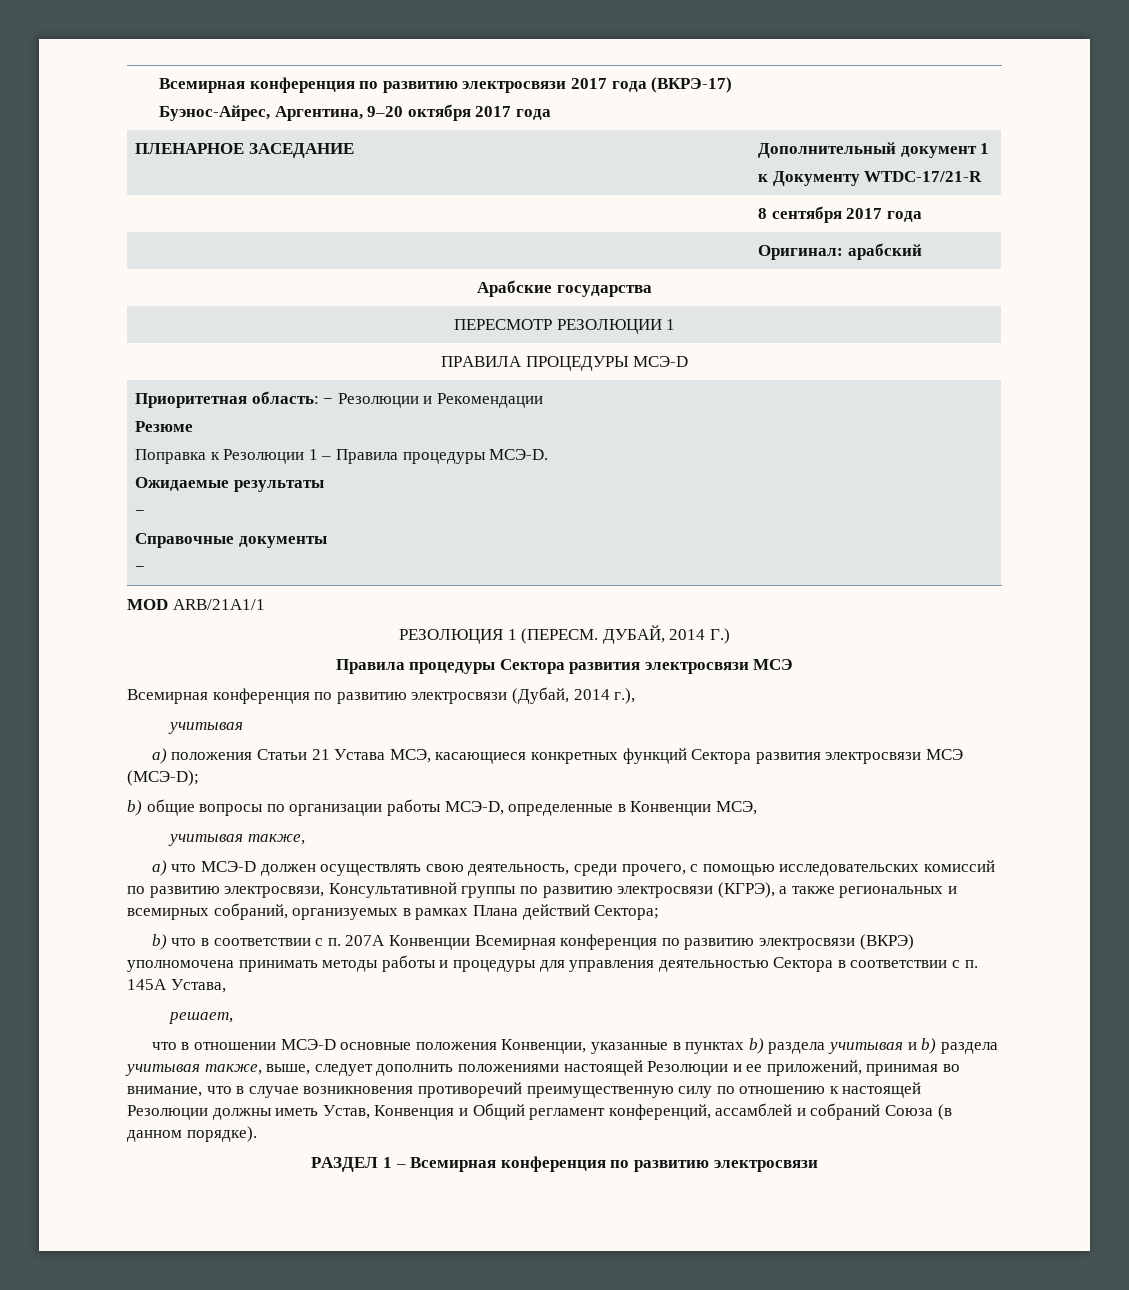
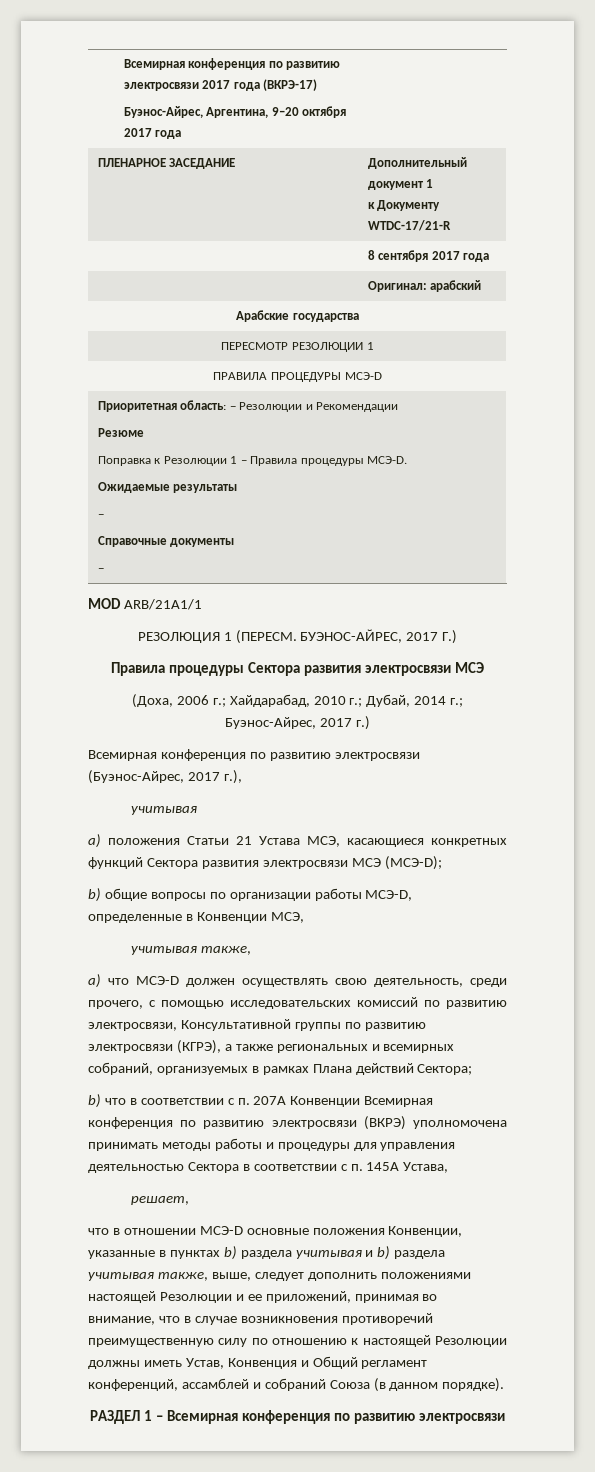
[602,625,706,644] ДУБАЙ, 2014 -> [300,629,439,643] БУЭНОС-АЙРЕС, 2017
[127,687,610,704] // Всемирная конференция по развитию электросвязи (Дубай, 2014 -> [131,694,464,708] [225,716,370,730] [88,749,420,761] [88,770,220,784] // (Доха, 2006 г.; Хайдарабад, 2010 г.; Дубай, 2014 г.; Буэнос-Айрес, 2017 г.) // Всемирная конференция по развитию электросвязи (Буэнос-Айрес, 2017

